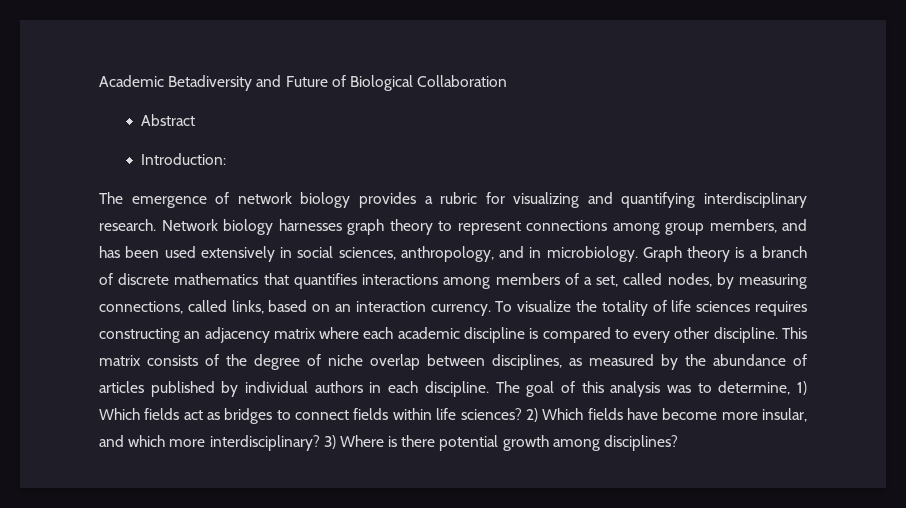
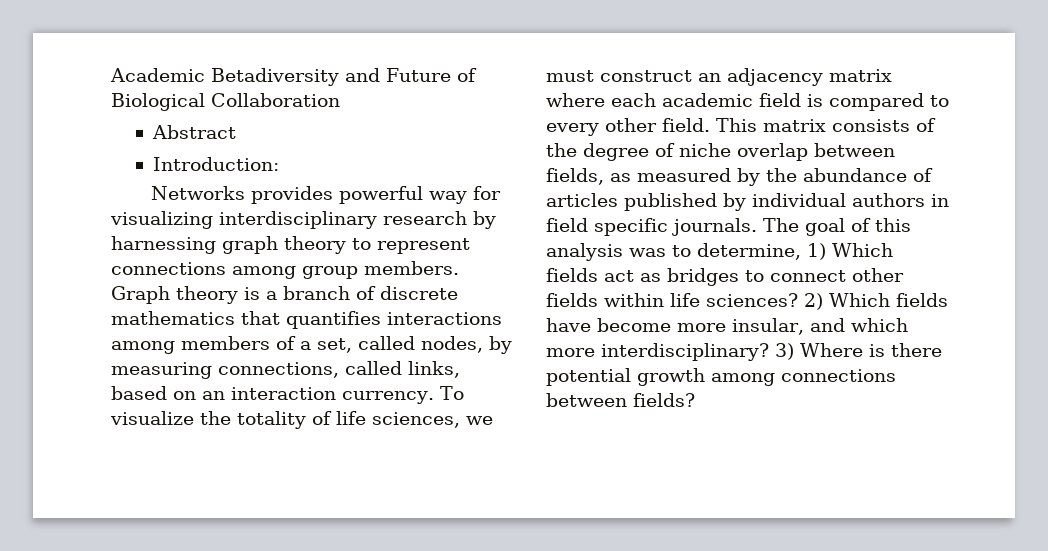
[99,192,807,208] [99,219,342,235] The emergence of network biology provides a rubric for visualizing and quantifying interdisciplinary research. Network biology harnesses -> [150,186,501,204] [110,211,496,229] [111,236,216,254] Networks provides powerful way for visualizing interdisciplinary research by harnessing
[709,219,807,233] [99,246,638,262] members, and has been used extensively in social sciences, anthropology, and in microbiology. -> [364,261,459,275] members.
[696,301,807,316] [99,328,180,343] sciences requires constructing -> [372,412,493,428] [546,70,692,82] sciences, we must construct
[463,327,525,343] discipline -> [759,93,801,107] field
[713,327,778,343] discipline. -> [662,118,710,132] field.
[492,354,562,370] disciplines, -> [546,168,604,185] fields,
[388,381,489,397] each discipline. -> [546,218,757,236] field specific journals.
(350, 415) none -> [852,268,904,282] other
[604,435,679,451] disciplines? -> [781,369,896,382] [546,393,695,407] connections between fields?

